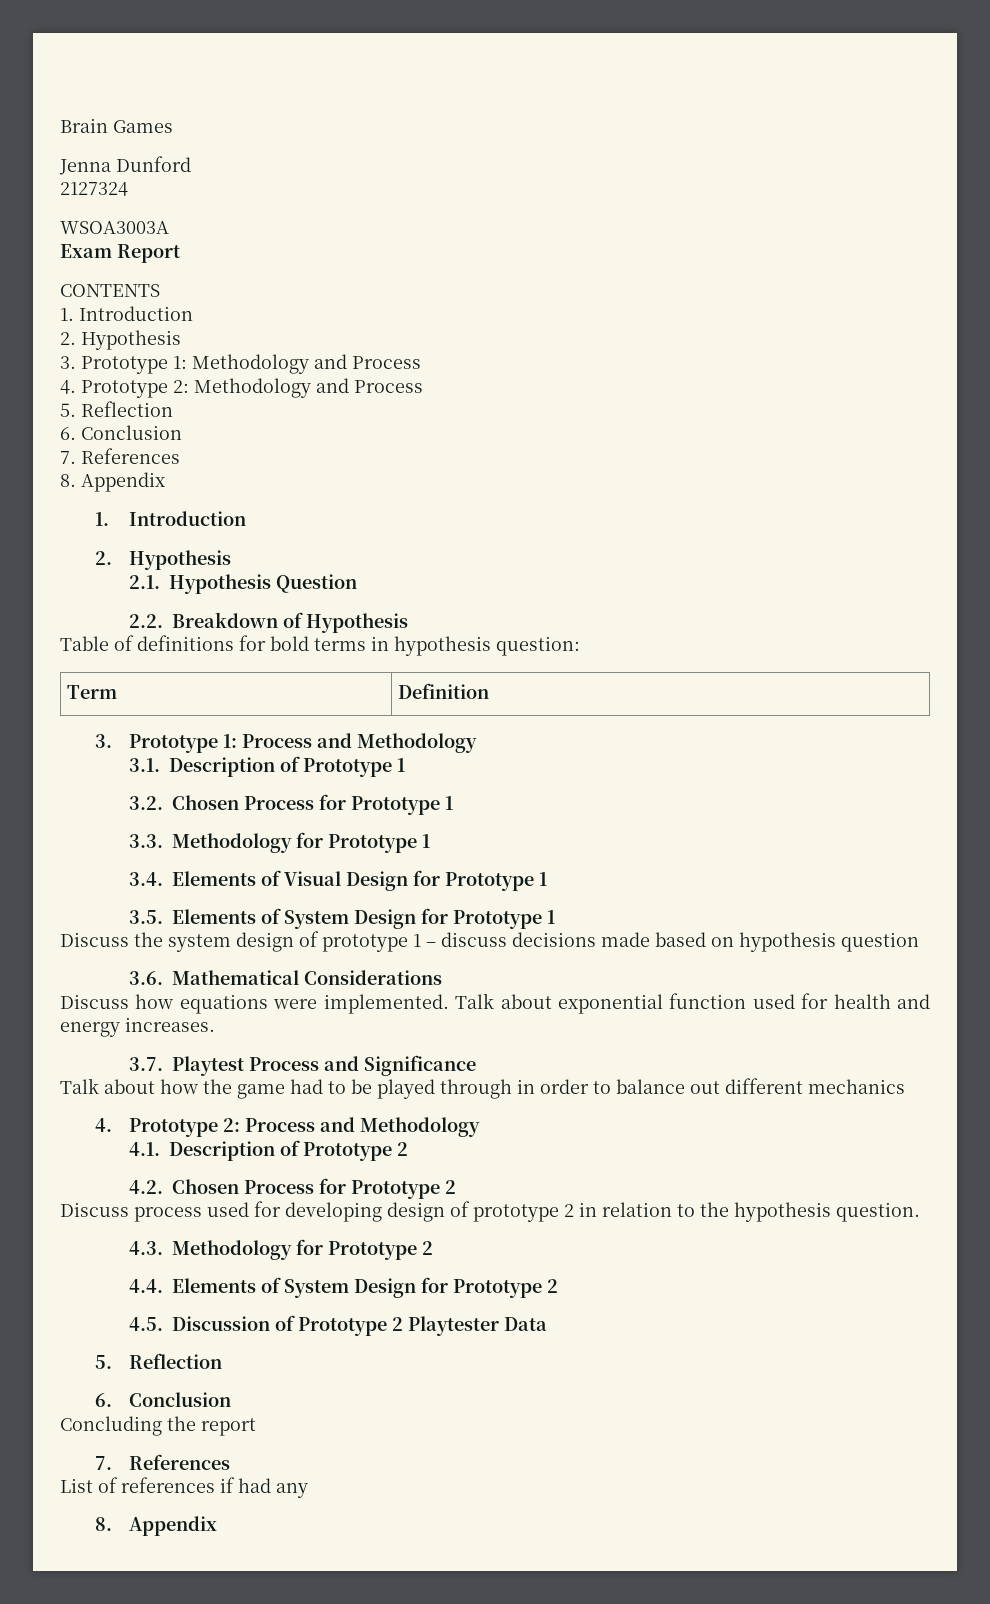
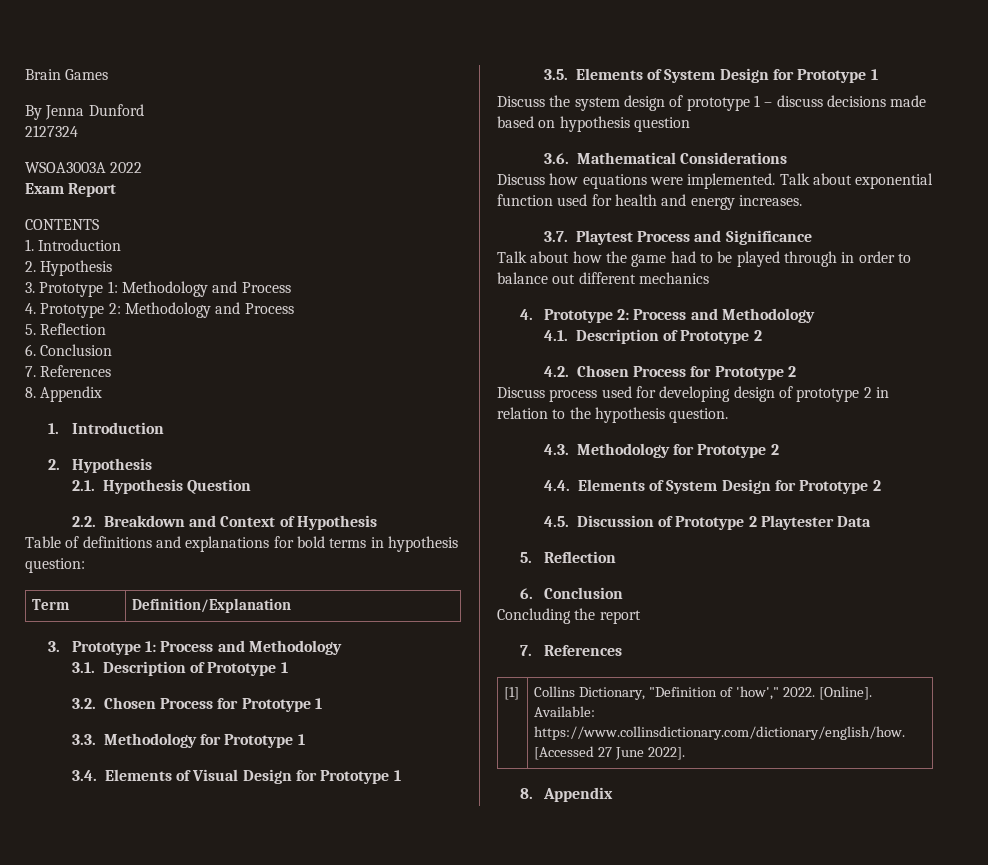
(173, 126) none -> [25,105,42,120] By
(169, 227) none -> [110,162,143,173] 2022
(279, 620) none -> [189,515,276,527] and Context
(234, 643) none -> [155,536,270,552] and explanations
[398,683,490,699] Definition -> [132,598,292,613] Definition/Explanation
[60,1477,308,1498] // List of references if had any -> [504,687,520,700] [534,686,872,700] [534,706,596,717] [534,726,906,740] [534,746,686,760] // [1] | Collins Dictionary, "Definition of 'how'," 2022. [Online]. Available: https://www.collinsdictionary.com/dictionary/english/how. [Accessed 27 June 2022].

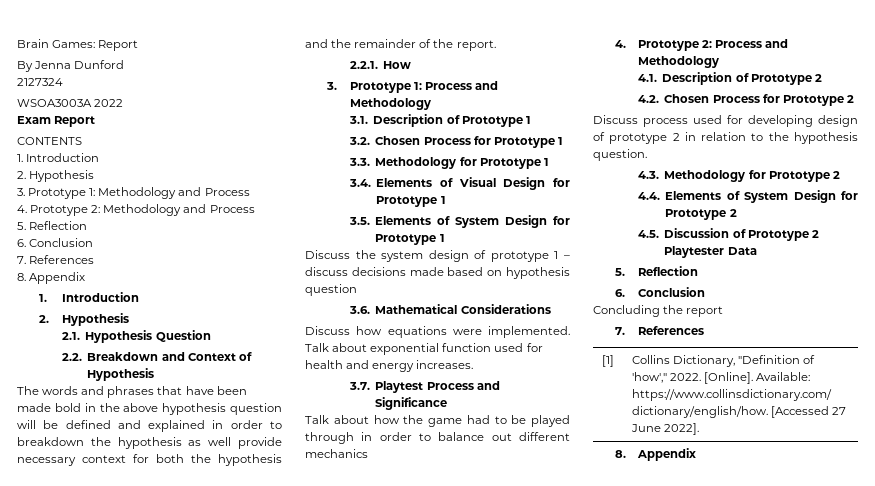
[65,69,109,80] Games -> [52,40,139,51] Games: Report
[25,536,458,552] [25,558,85,573] [32,599,71,610] [132,598,292,613] Table of definitions and explanations for bold terms in hypothesis question: // Term | Definition/Explanation -> [17,386,247,398] [17,403,282,415] [17,420,282,432] [17,437,282,449] [17,454,282,466] [305,39,496,51] [349,61,412,69] The words and phrases that have been made bold in the above hypothesis question will be defined and explained in order to breakdown the hypothesis as well provide necessary context for both the hypothesis and the remainder of the report. // 2.2.1. How

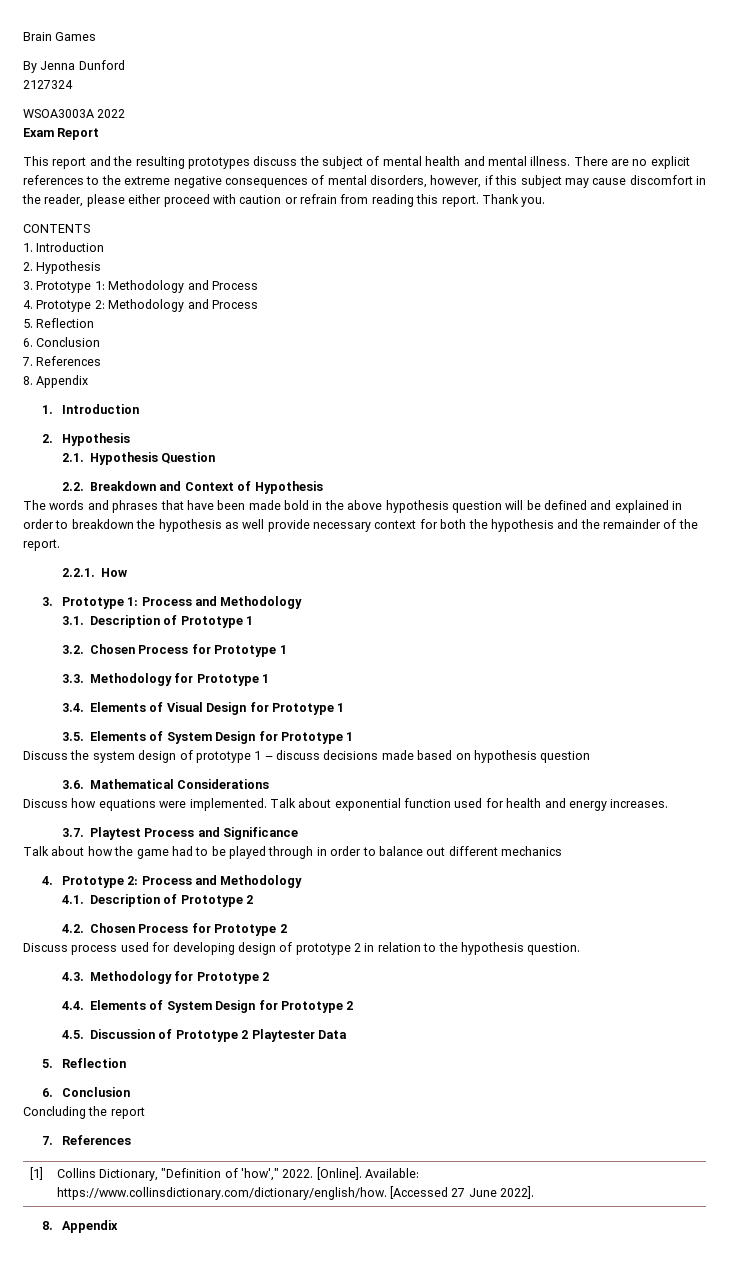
[52,40,139,51] Games: Report -> [55,32,97,41] Games
(96, 121) none -> [23,156,690,169] [23,175,706,188] [22,194,546,207] // This report and the resulting prototypes discuss the subject of mental health and mental illness. There are no explicit references to the extreme negative consequences of mental disorders, however, if this subject may cause discomfort in the reader, please either proceed with caution or refrain from reading this report. Thank you.

